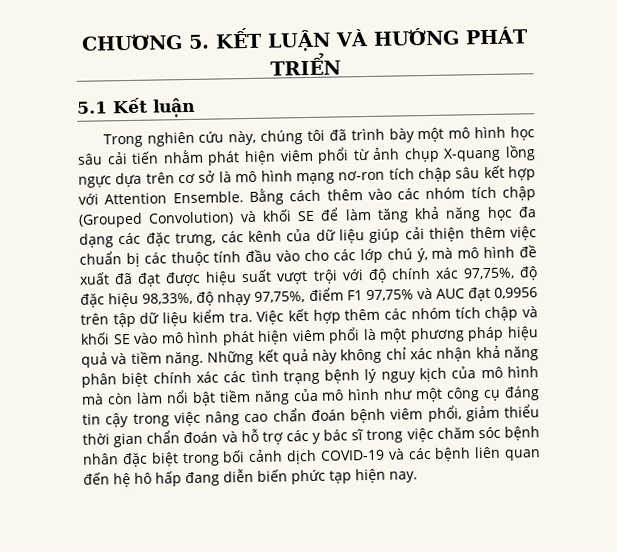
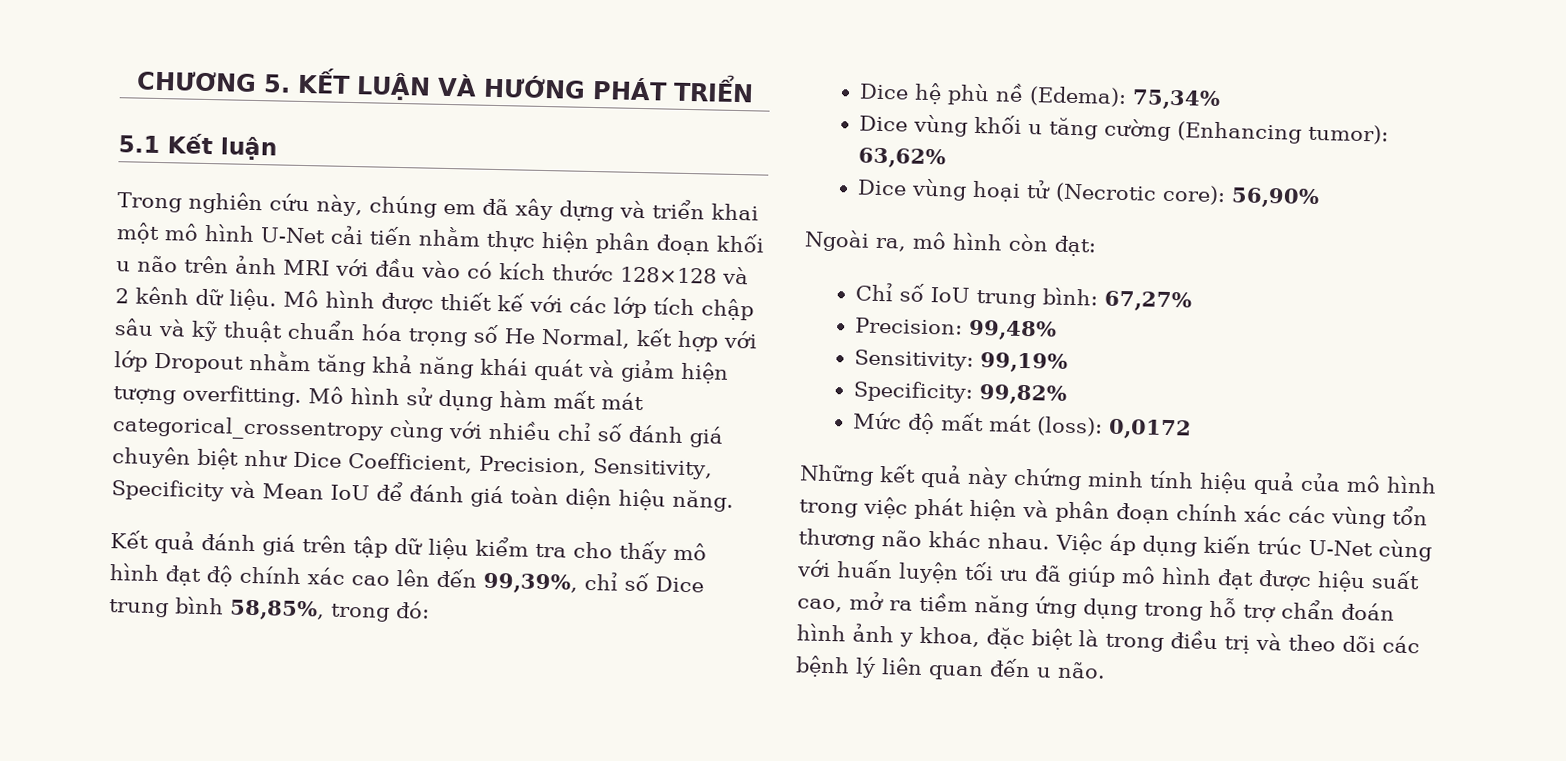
[306,128,415,143] tôi đã trình bày -> [442,198,759,222] em đã xây dựng và triển khai
[509,126,535,141] [77,153,103,165] học sâu -> [260,227,326,244] U-Net
[207,145,536,166] [78,165,536,188] [78,186,536,205] [78,206,537,228] [79,226,537,248] [79,245,538,268] [79,266,539,287] [80,286,538,308] phát hiện viêm phổi từ ảnh chụp X-quang lồng ngực dựa trên cơ sở là mô hình mạng nơ-ron tích chập sâu kết hợp với Attention Ensemble. Bằng cách thêm vào các nhóm tích chập (Grouped Convolution) và khối SE để làm tăng khả năng học đa dạng các đặc trưng, các kênh của dữ liệu giúp cải thiện thêm việc chuẩn bị các thuộc tính đầu vào cho các lớp chú ý, mà mô hình đề xuất đã đạt được hiệu suất vượt trội với độ chính xác 97,75%, độ đặc hiệu 98,33%, độ nhạy 97,75%, điểm F1 97,75% và AUC đạt 0,9956 -> [486,230,765,256] [116,255,749,285] [115,286,754,321] [114,318,758,352] [114,350,729,384] [113,384,644,411] [112,415,724,448] [112,446,713,480] [111,479,734,512] [110,530,296,556] thực hiện phân đoạn khối u não trên ảnh MRI với đầu vào có kích thước 128×128 và 2 kênh dữ liệu. Mô hình được thiết kế với các lớp tích chập sâu và kỹ thuật chuẩn hóa trọng số He Normal, kết hợp với lớp Dropout nhằm tăng khả năng khái quát và giảm hiện tượng overfitting. Mô hình sử dụng hàm mất mát categorical_crossentropy cùng với nhiều chỉ số đánh giá chuyên biệt như Dice Coefficient, Precision, Sensitivity, Specificity và Mean IoU để đánh giá toàn diện hiệu năng. // Kết quả đánh giá
[228,306,538,325] [80,326,539,346] [81,345,540,368] [81,366,540,388] [81,386,540,406] [82,404,540,428] [82,426,540,448] [82,446,541,468] [83,468,418,488] tra. Việc kết hợp thêm các nhóm tích chập và khối SE vào mô hình phát hiện viêm phổi là một phương pháp hiệu quả và tiềm năng. Những kết quả này không chỉ xác nhận khả năng phân biệt chính xác các tình trạng bệnh lý nguy kịch của mô hình mà còn làm nổi bật tiềm năng của mô hình như một công cụ đáng tin cậy trong việc nâng cao chẩn đoán bệnh viêm phổi, giảm thiểu thời gian chẩn đoán và hỗ trợ các y bác sĩ trong việc chăm sóc bệnh nhân đặc biệt trong bối cảnh dịch COVID-19 và các bệnh liên quan đến hệ hô hấp đang diễn biến phức tạp hiện nay. -> [535,540,707,564] [109,563,704,594] [108,596,430,622] [859,82,1222,111] [859,114,1390,145] [858,147,947,169] [857,178,1321,209] [804,229,1097,257] [855,282,1193,312] [855,317,1058,341] [854,349,1069,373] [853,380,1068,405] [853,411,1193,440] [799,464,1437,495] [799,496,1428,529] [798,528,1432,562] [796,559,1420,593] [797,591,1395,623] [796,623,1420,654] [795,655,1106,681] tra cho thấy mô hình đạt độ chính xác cao lên đến 99,39%, chỉ số Dice trung bình 58,85%, trong đó: // Dice hệ phù nề (Edema): 75,34% // Dice vùng khối u tăng cường (Enhancing tumor): 63,62% // Dice vùng hoại tử (Necrotic core): 56,90% // Ngoài ra, mô hình còn đạt: // Chỉ số IoU trung bình: 67,27% // Precision: 99,48% // Sensitivity: 99,19% // Specificity: 99,82% // Mức độ mất mát (loss): 0,0172 // Những kết quả này chứng minh tính hiệu quả của mô hình trong việc phát hiện và phân đoạn chính xác các vùng tổn thương não khác nhau. Việc áp dụng kiến trúc U-Net cùng với huấn luyện tối ưu đã giúp mô hình đạt được hiệu suất cao, mở ra tiềm năng ứng dụng trong hỗ trợ chẩn đoán hình ảnh y khoa, đặc biệt là trong điều trị và theo dõi các bệnh lý liên quan đến u não.

